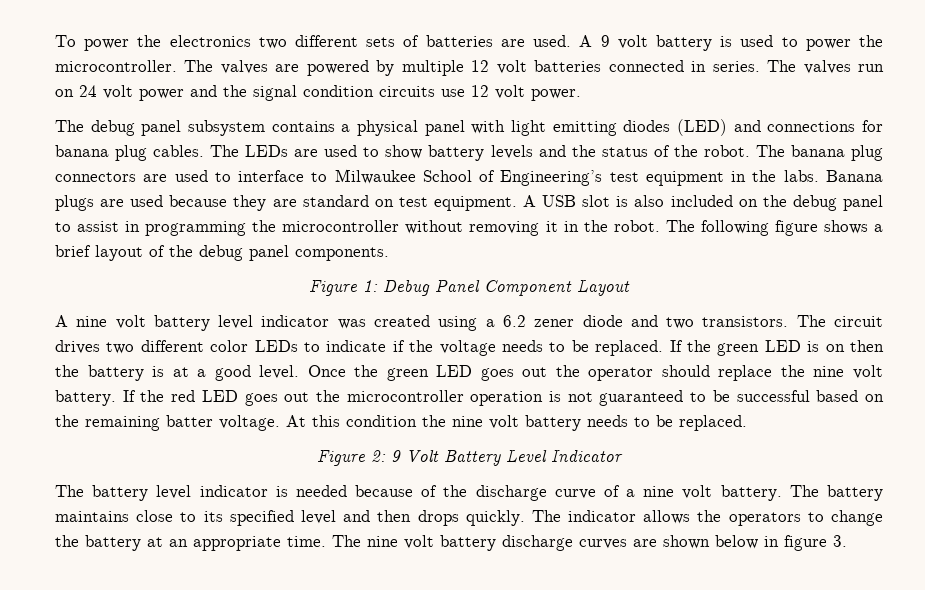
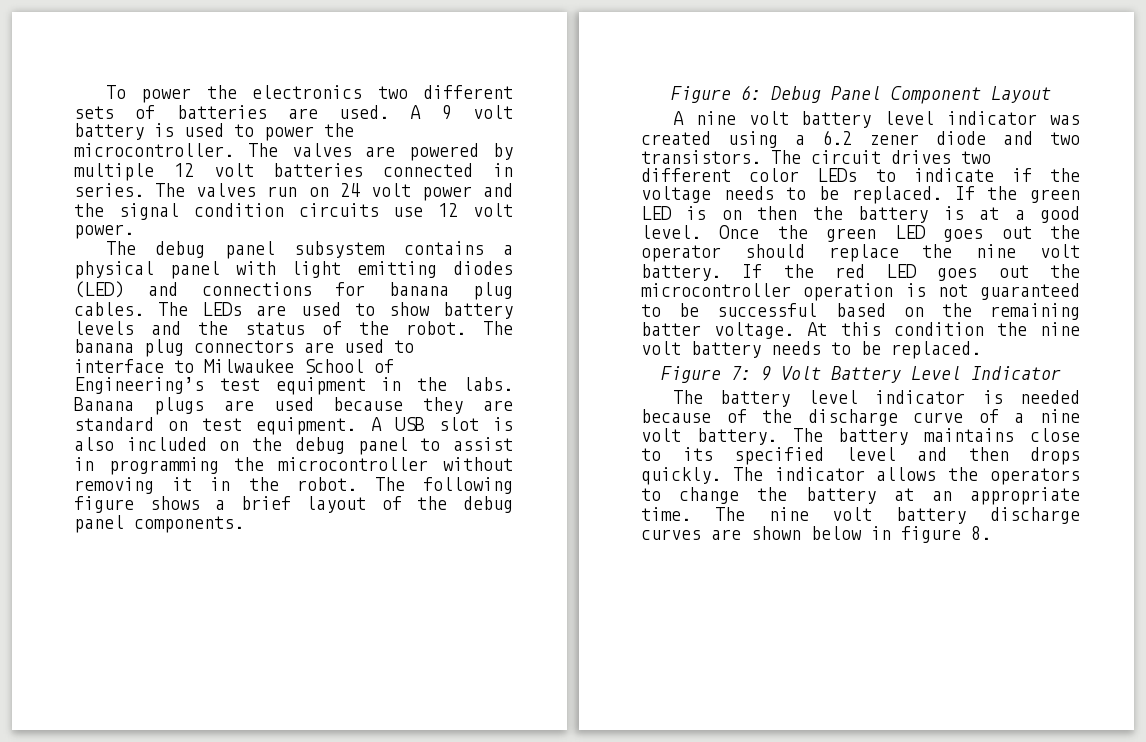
[363,280,378,292] 1: -> [740,85,761,100] 6:
[371,450,386,462] 2: -> [730,366,751,380] 7:
[833,535,847,547] 3. -> [971,526,991,540] 8.

